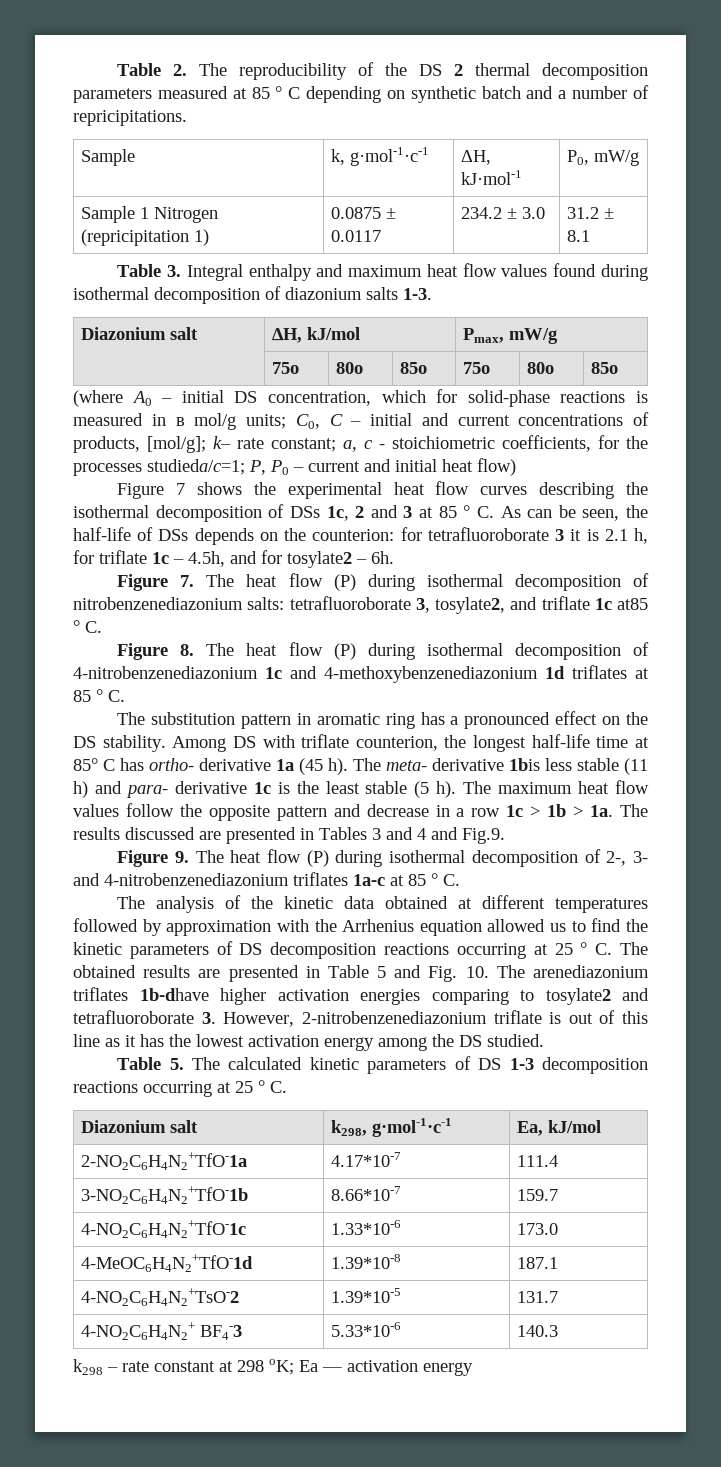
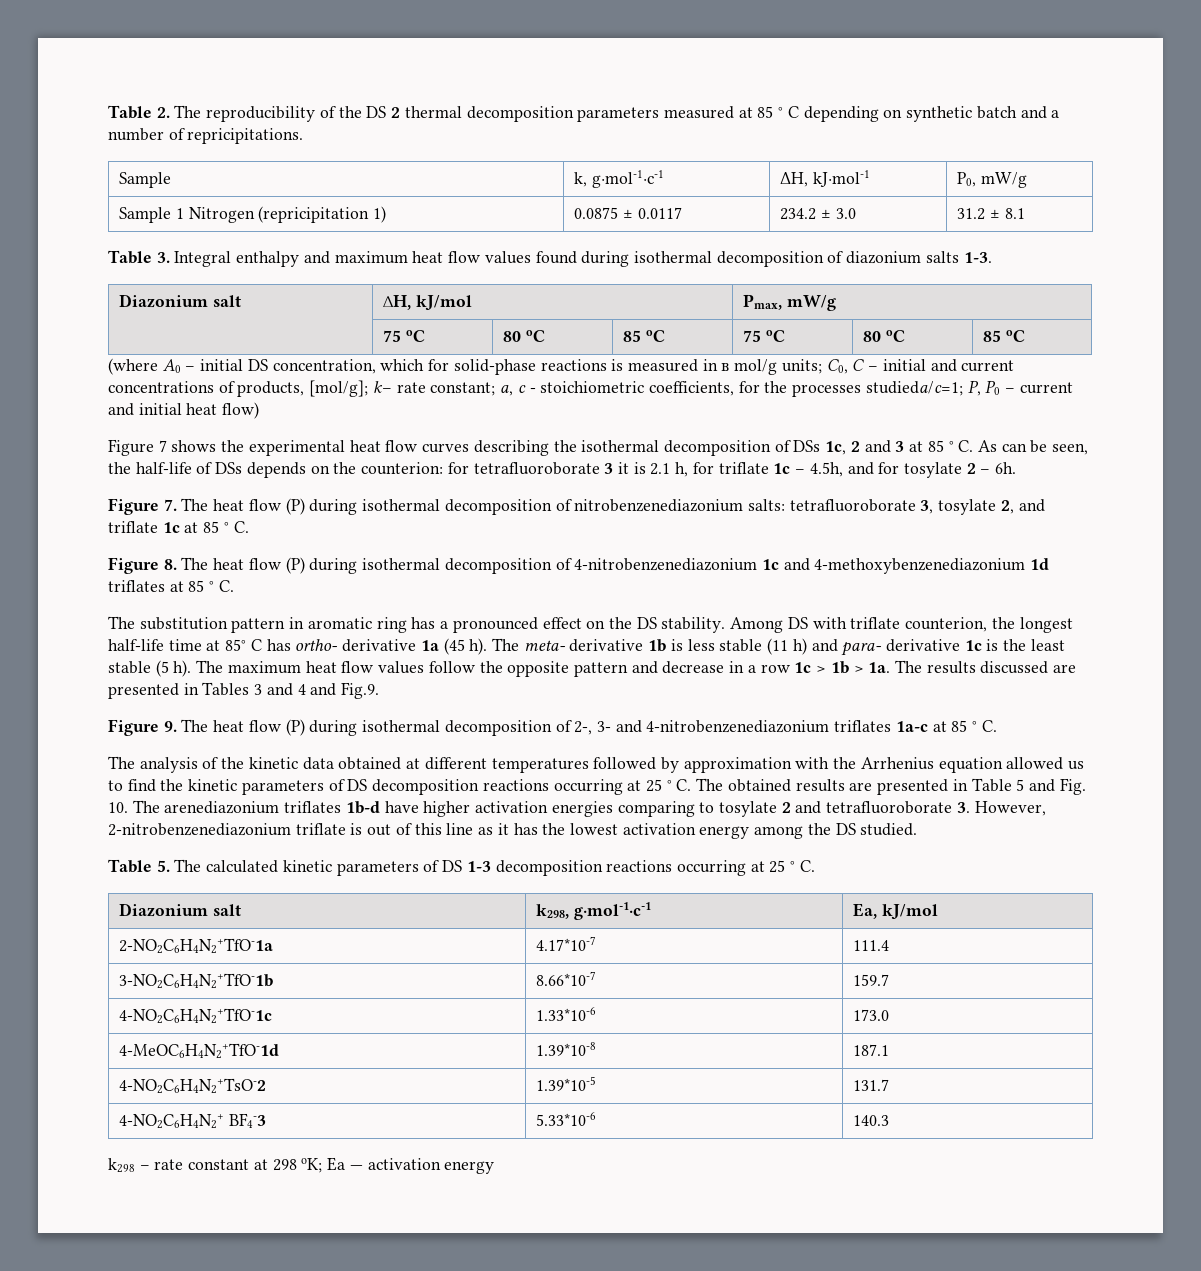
[272,362,300,374] [336,362,364,374] [400,362,428,374] [463,362,491,374] [527,362,555,374] [591,362,619,374] 75o | 80o | 85o | 75o | 80o | 85o -> [383,330,425,342] [503,330,545,342] [623,330,665,342] [743,330,785,342] [863,330,905,342] [983,330,1025,342] 75 oC | 80 oC | 85 oC | 75 oC | 80 oC | 85 oC
[287,551,352,568] tosylate2 -> [903,462,976,478] tosylate 2
[435,597,505,614] tosylate2, -> [938,499,1014,515] tosylate 2,
[617,598,648,610] at85 -> [184,521,220,533] at 85
[509,758,540,771] 1bis -> [648,639,683,652] 1b is
[139,988,209,1001] 1b-dhave -> [345,801,419,814] 1b-d have
[545,988,611,1005] tosylate2 -> [718,801,791,817] tosylate 2

